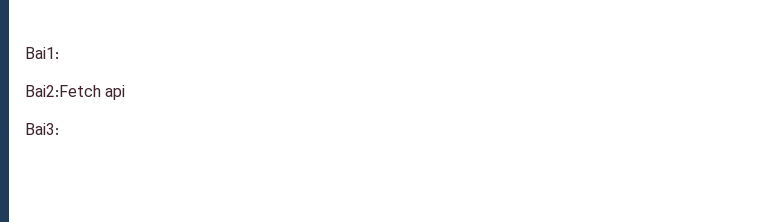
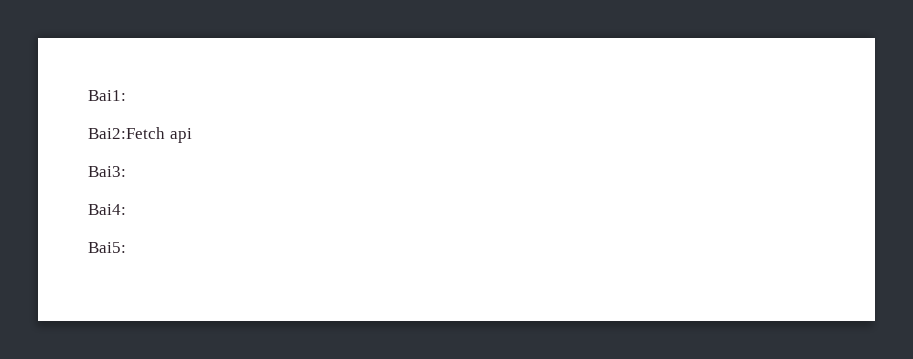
(59, 129) none -> [88,204,126,215] [88,242,126,253] // Bai4: // Bai5:

